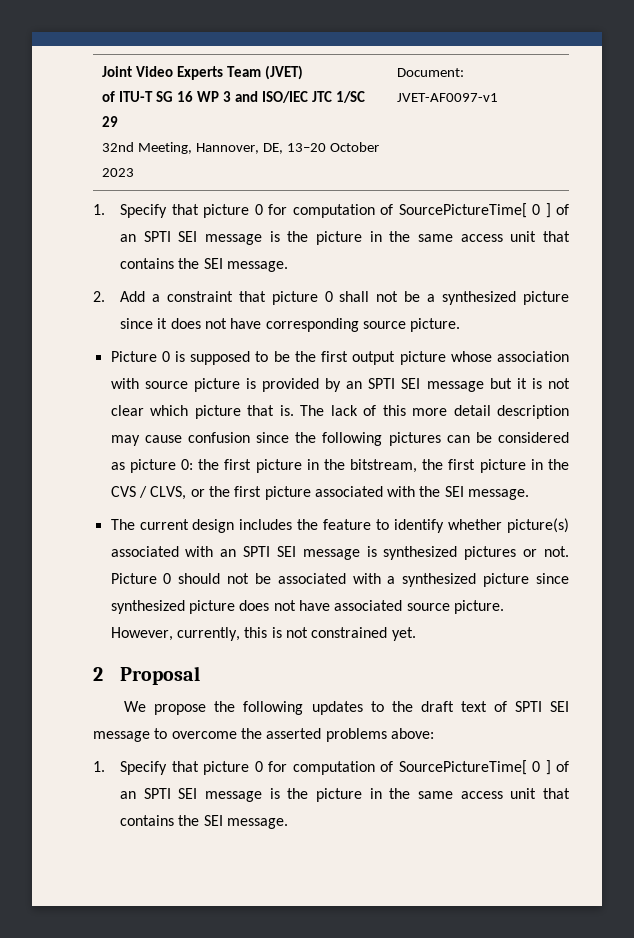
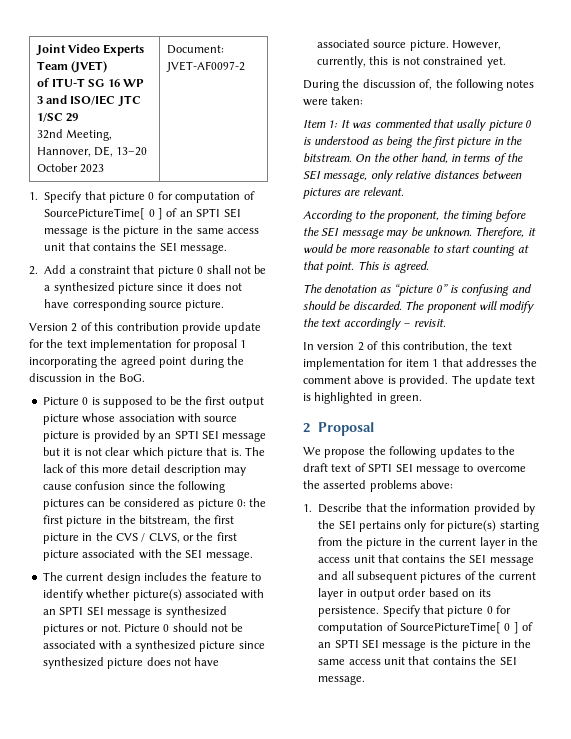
[397,93,499,102] JVET-AF0097-v1 -> [165,61,245,72] JVET-AF0097-2
(461, 325) none -> [29,322,262,334] [29,339,247,351] [29,356,244,368] [29,373,146,382] // Version 2 of this contribution provide update for the text implementation for proposal 1 incorporating the agreed point during the discussion in the BoG.
(416, 634) none -> [303,79,535,91] [303,96,364,106] [303,119,531,131] [303,136,522,148] [303,153,523,165] [303,170,522,182] [303,187,404,199] [303,210,527,222] [303,227,536,239] [303,244,529,256] [303,261,429,273] [303,283,532,296] [303,301,535,313] [303,318,446,330] [303,341,512,352] [303,358,538,370] [303,375,536,387] [303,392,423,404] // During the discussion of, the following notes were taken: // Item 1: It was commented that usally picture 0 is understood as being the first picture in the bitstream. On the other hand, in terms of the SEI message, only relative distances between pictures are relevant. // According to the proponent, the timing before the SEI message may be unknown. Therefore, it would be more reasonable to start counting at that point. This is agreed. // The denotation as “picture 0” is confusing and should be discarded. The proponent will modify the text accordingly – revisit. // In version 2 of this contribution, the text implementation for item 1 that addresses the comment above is provided. The update text is highlighted in green.
(105, 766) none -> [318,503,536,515] [318,520,539,532] [318,537,539,549] [318,554,534,566] [318,571,536,583] [318,588,491,600] [318,606,380,617] Describe that the information provided by the SEI pertains only for picture(s) starting from the picture in the current layer in the access unit that contains the SEI message and all subsequent pictures of the current layer in output order based on its persistence.

